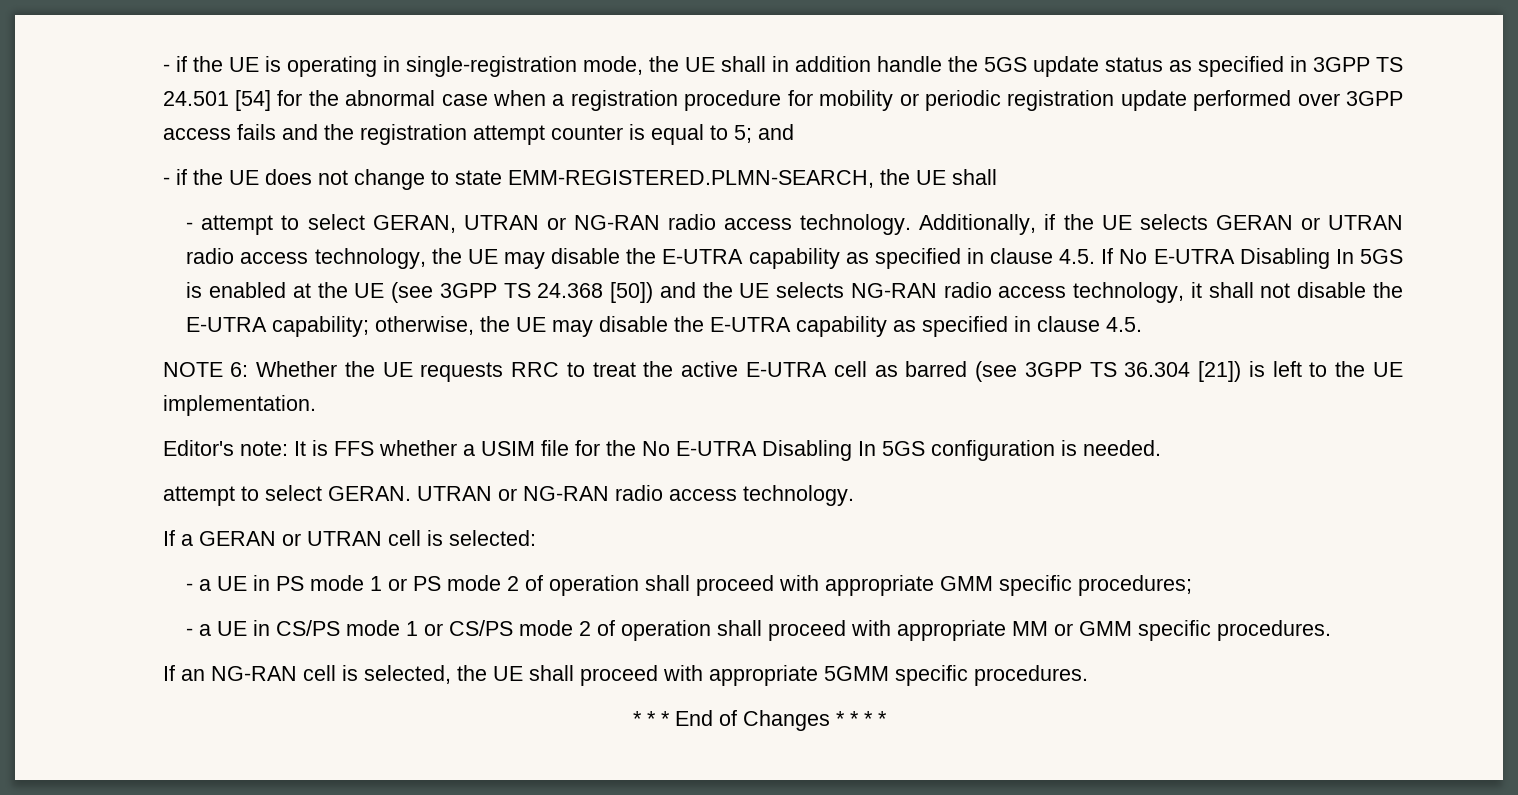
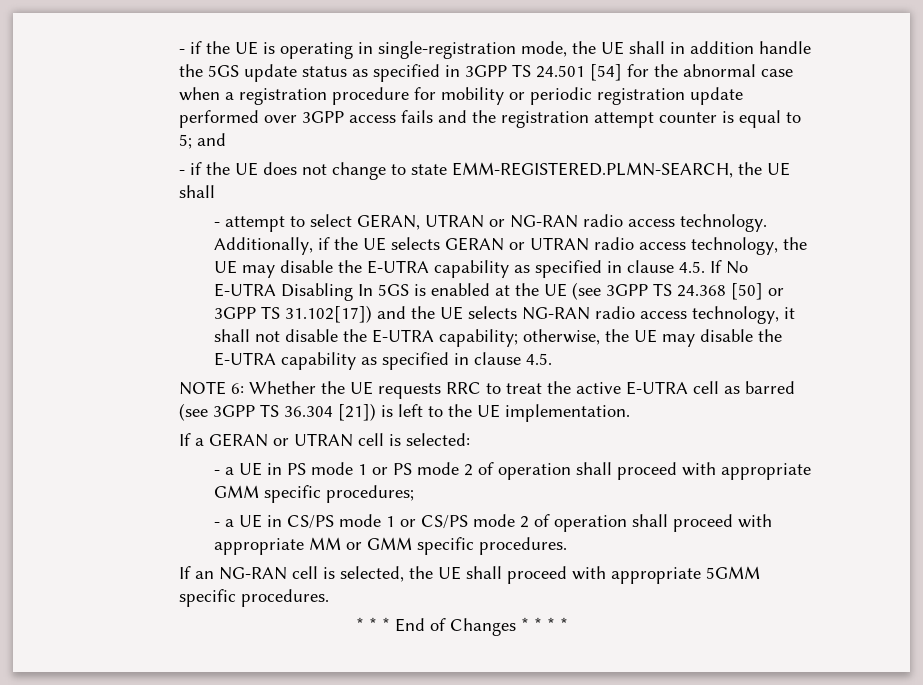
[610,282,654,303] [50]) -> [731,283,785,300] [214,305,373,323] [50] or 3GPP TS 31.102[17])
[162,440,1161,461] [162,485,854,506] // Editor's note: It is FFS whether a USIM file for the No E-UTRA Disabling In 5GS configuration is needed. // attempt to select GERAN. UTRAN or NG-RAN radio access technology. -> (630, 413) none

